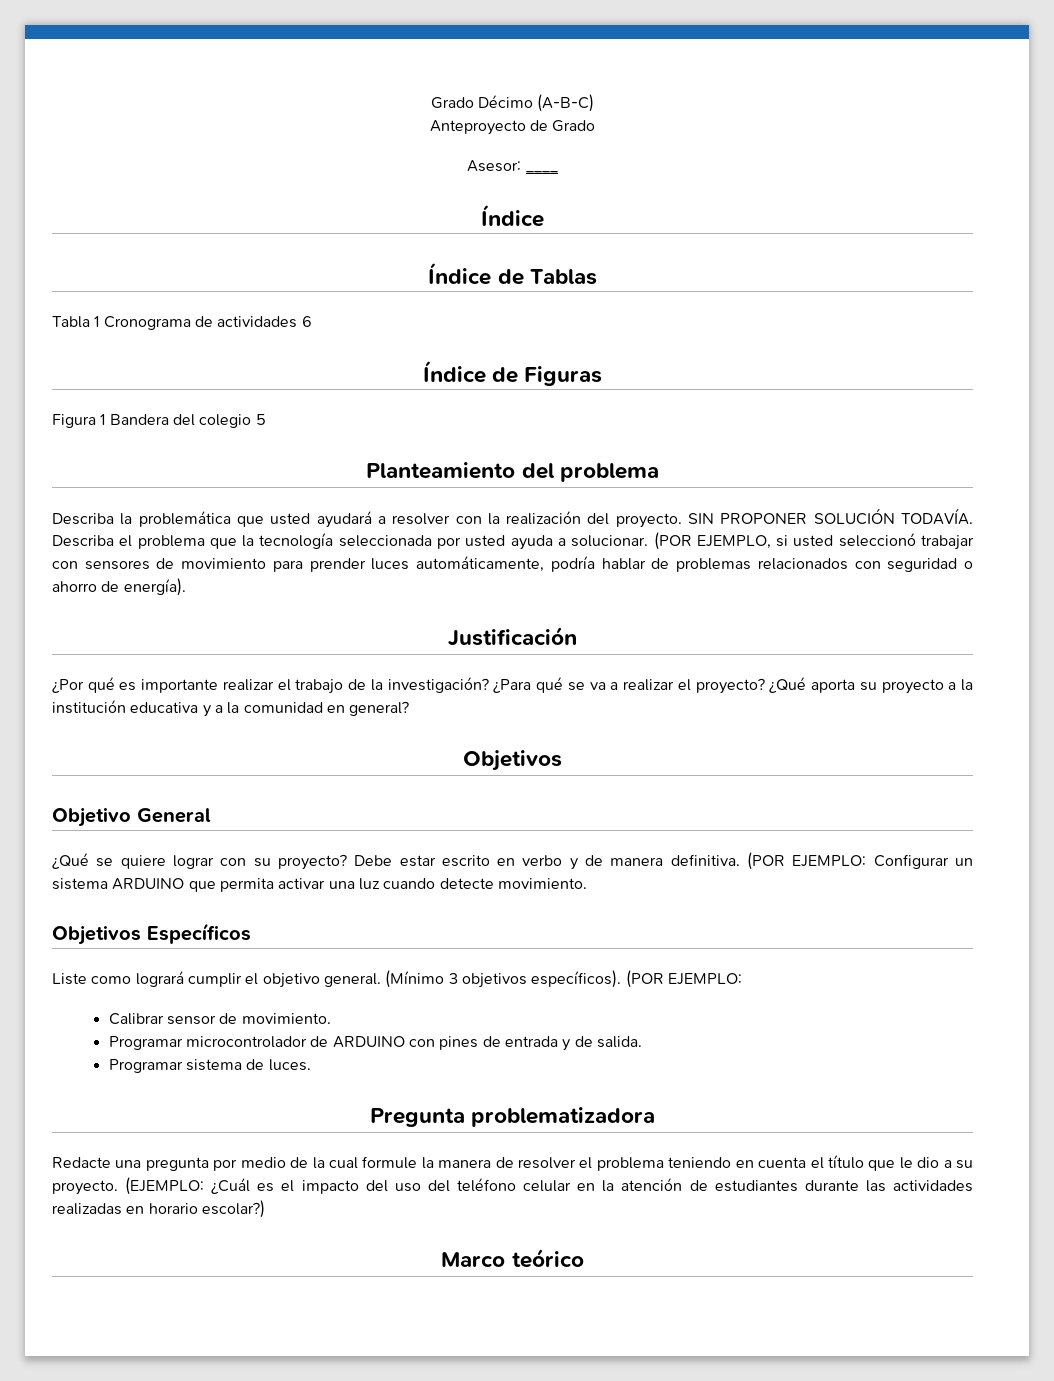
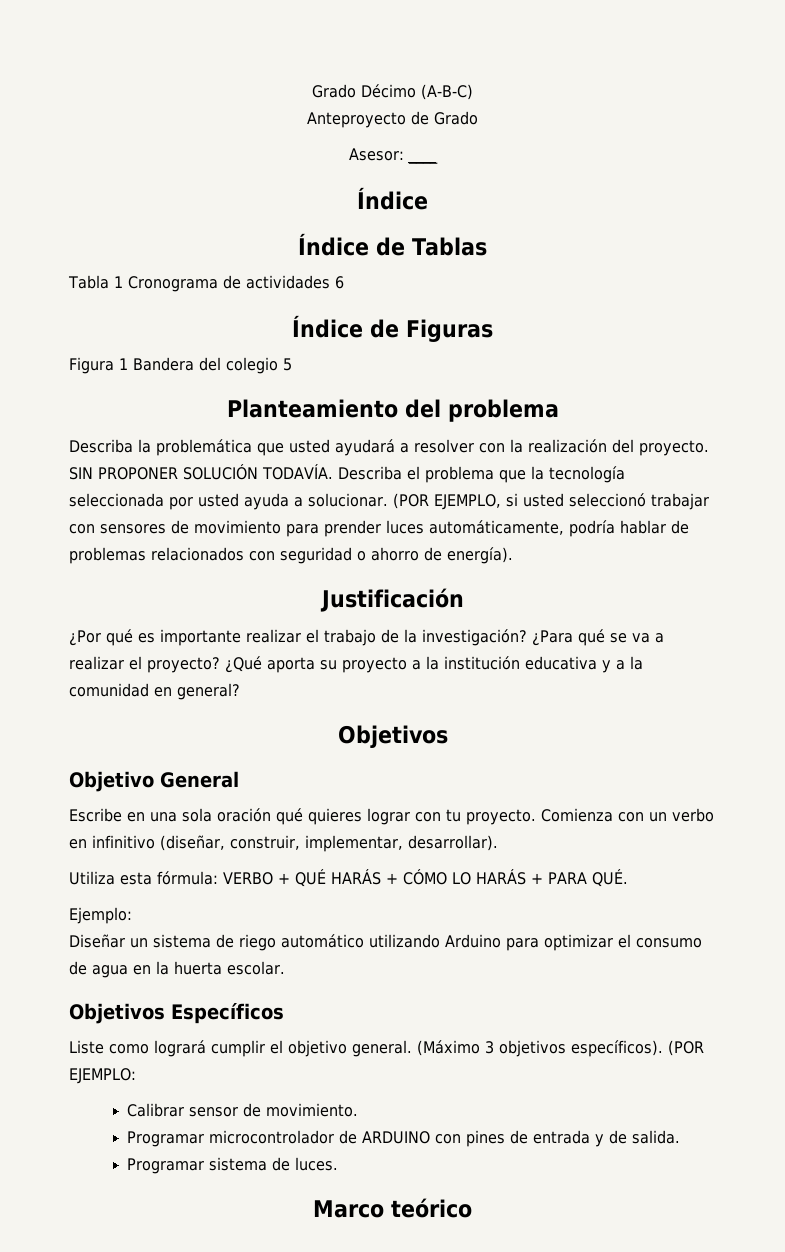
[52,852,973,870] [52,878,587,892] ¿Qué se quiere lograr con su proyecto? Debe estar escrito en verbo y de manera definitiva. (POR EJEMPLO: Configurar un sistema ARDUINO que permita activar una luz cuando detecte movimiento. -> [69,808,714,825] [69,835,498,852] [69,869,628,887] [69,907,132,924] [69,934,702,951] [69,961,285,978] Escribe en una sola oración qué quieres lograr con tu proyecto. Comienza con un verbo en infinitivo (diseñar, construir, implementar, desarrollar). // Utiliza esta fórmula: VERBO + QUÉ HARÁS + CÓMO LO HARÁS + PARA QUÉ. // Ejemplo: // Diseñar un sistema de riego automático utilizando Arduino para optimizar el consumo de agua en la huerta escolar.
[385,970,445,988] (Mínimo -> [417,1040,480,1056] (Máximo
[369,1107,656,1127] [52,1155,973,1171] [52,1177,973,1195] [52,1200,265,1218] // Pregunta problematizadora // Redacte una pregunta por medio de la cual formule la manera de resolver el problema teniendo en cuenta el título que le dio a su proyecto. (EJEMPLO: ¿Cuál es el impacto del uso del teléfono celular en la atención de estudiantes durante las actividades realizadas en horario escolar?) -> (338, 1164) none

